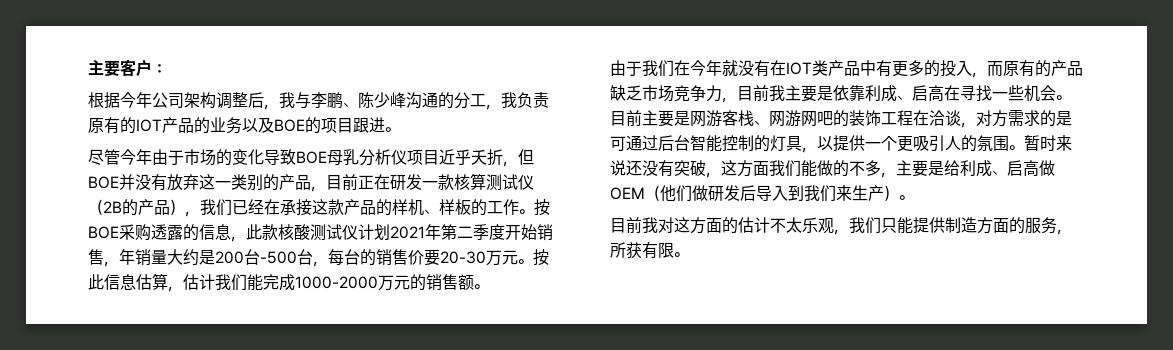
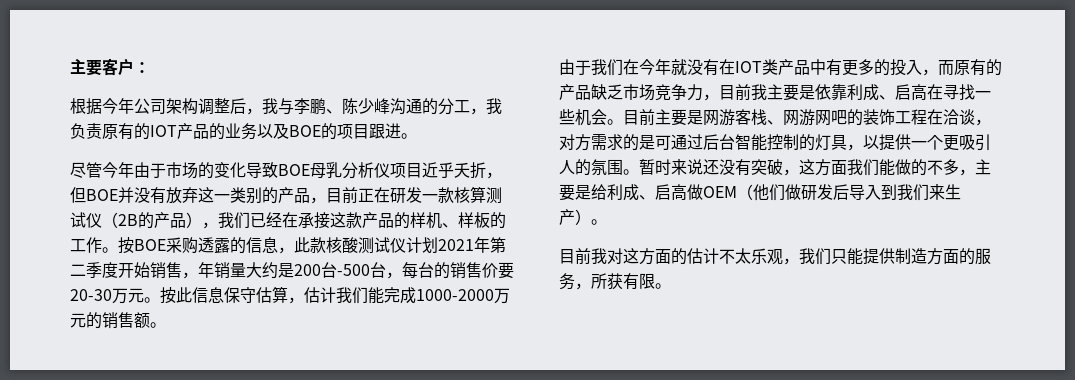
(136, 282) none -> [224,287,256,303] 保守

